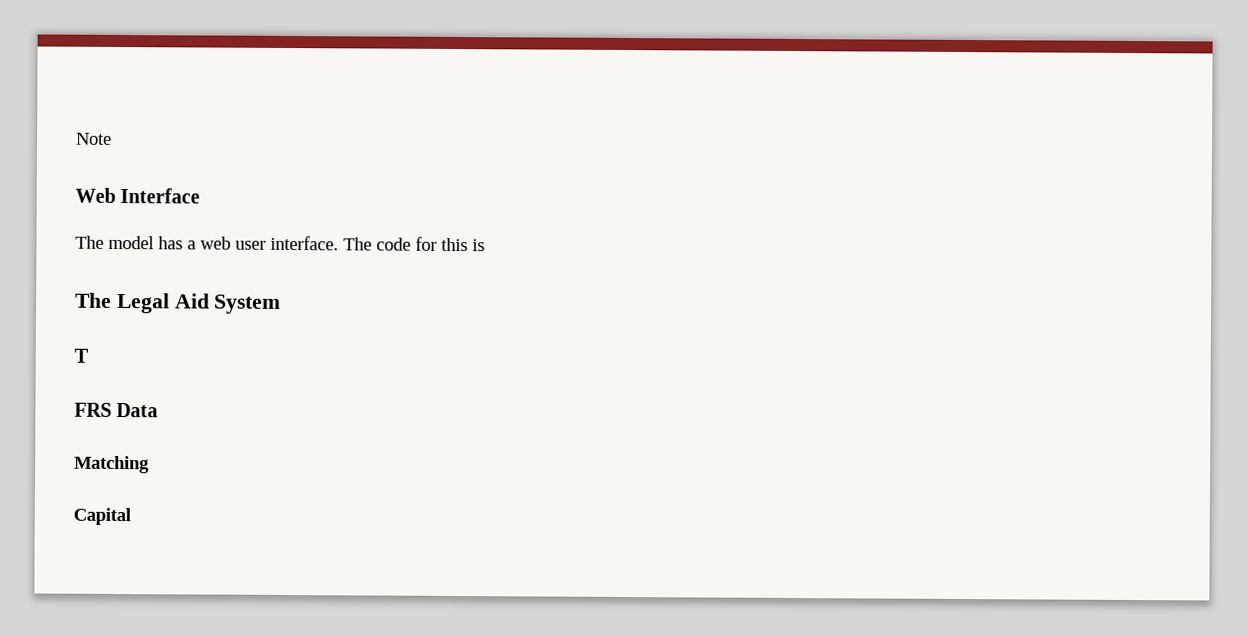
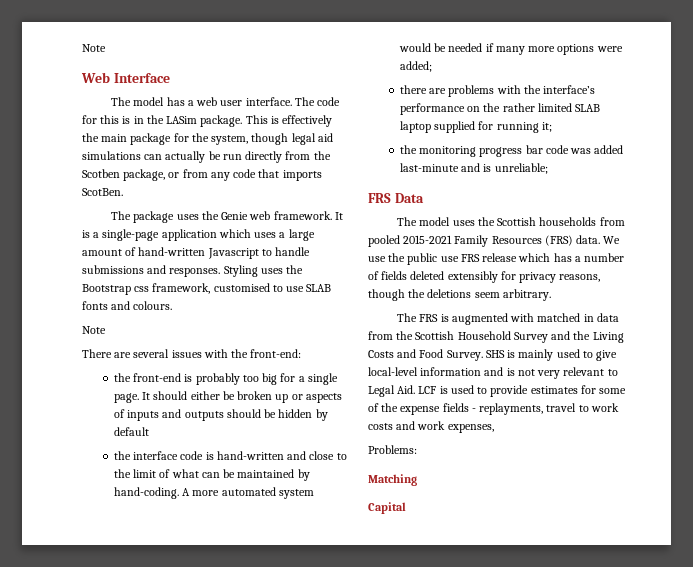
[75,292,282,314] [74,348,89,363] [74,402,159,418] // The Legal Aid System // T // FRS Data -> [133,115,333,127] [82,133,333,145] [82,151,331,163] [82,169,322,181] [82,188,123,196] [111,211,343,223] [82,229,315,241] [82,247,311,259] [82,265,304,277] [82,283,332,295] [82,301,173,310] [82,326,106,334] [82,349,302,358] [113,373,338,385] [113,391,342,403] [113,409,328,421] [113,427,149,436] [113,451,347,460] [113,469,310,481] [113,487,314,499] [398,43,623,55] [399,61,432,72] [399,85,596,97] [399,103,601,115] [399,121,552,133] [399,145,624,157] [399,163,548,174] [368,193,424,203] [397,217,625,226] [368,235,621,247] [368,253,625,265] [368,271,601,283] [368,289,551,301] [397,313,619,325] [368,331,624,343] [368,349,618,361] [368,367,618,379] [368,385,627,397] [368,403,619,415] [368,421,494,433] [368,445,417,454] in the LASim package. This is effectively the main package for the system, though legal aid simulations can actually be run directly from the Scotben package, or from any code that imports ScotBen. // The package uses the Genie web framework. It is a single-page application which uses a large amount of hand-written Javascript to handle submissions and responses. Styling uses the Bootstrap css framework, customised to use SLAB fonts and colours. // Note // There are several issues with the front-end: // the front-end is probably too big for a single page. It should either be broken up or aspects of inputs and outputs should be hidden by default // the interface code is hand-written and close to the limit of what can be maintained by hand-coding. A more automated system would be needed if many more options were added; // there are problems with the interface’s performance on the rather limited SLAB laptop supplied for running it; // the monitoring progress bar code was added last-minute and is unreliable; // FRS Data // The model uses the Scottish households from pooled 2015-2021 Family Resources (FRS) data. We use the public use FRS release which has a number of fields deleted extensibly for privacy reasons, though the deletions seem arbitrary. // The FRS is augmented with matched in data from the Scottish Household Survey and the Living Costs and Food Survey. SHS is mainly used to give local-level information and is not very relevant to Legal Aid. LCF is used to provide estimates for some of the expense fields - replayments, travel to work costs and work expenses, // Problems:

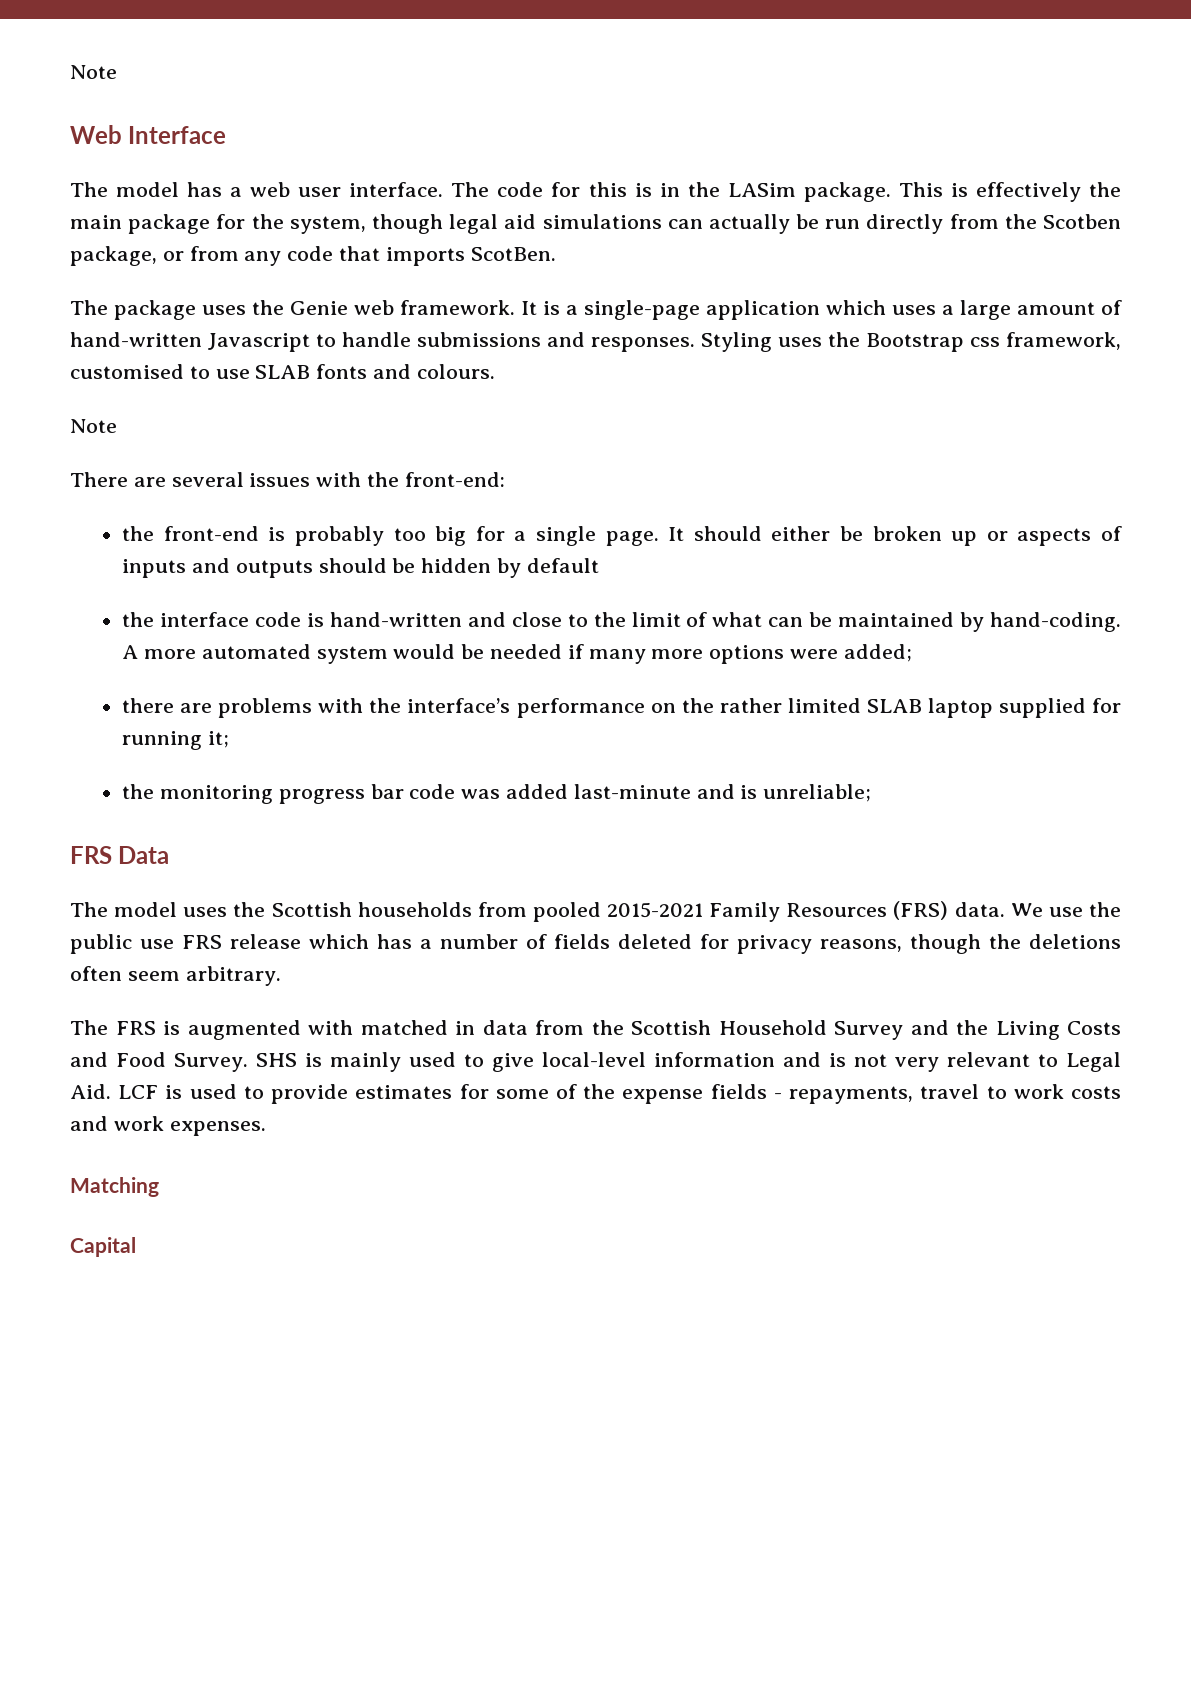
[447,271,498,283] extensibly -> (692, 941) none
(472, 293) none -> [70,966,122,981] often
[479,403,544,415] replayments, -> [789,1086,914,1104] repayments,
[447,424,494,433] [368,445,417,454] expenses, // Problems: -> [169,1121,266,1136] expenses.

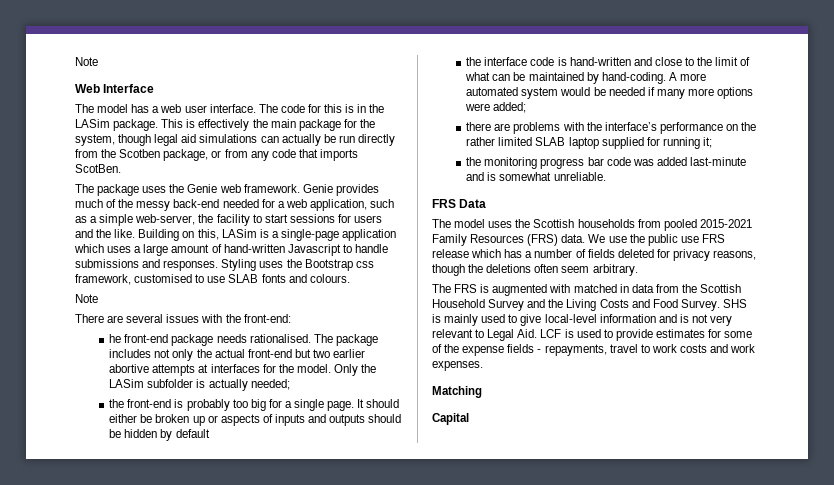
[521,301,537,315] It -> [302,184,379,196] [75,199,395,211] [75,214,383,226] [75,229,257,241] Genie provides much of the messy back-end needed for a web application, such as a simple web-server, the facility to start sessions for users and the like. Building on this, LASim
(505, 479) none -> [109,334,378,346] [109,349,366,361] [109,364,377,376] [109,379,290,391] // he front-end package needs rationalised. The package includes not only the actual front-end but two earlier abortive attempts at interfaces for the model. Only the LASim subfolder is actually needed;
[763,784,872,802] unreliable; -> [499,172,606,181] somewhat unreliable.

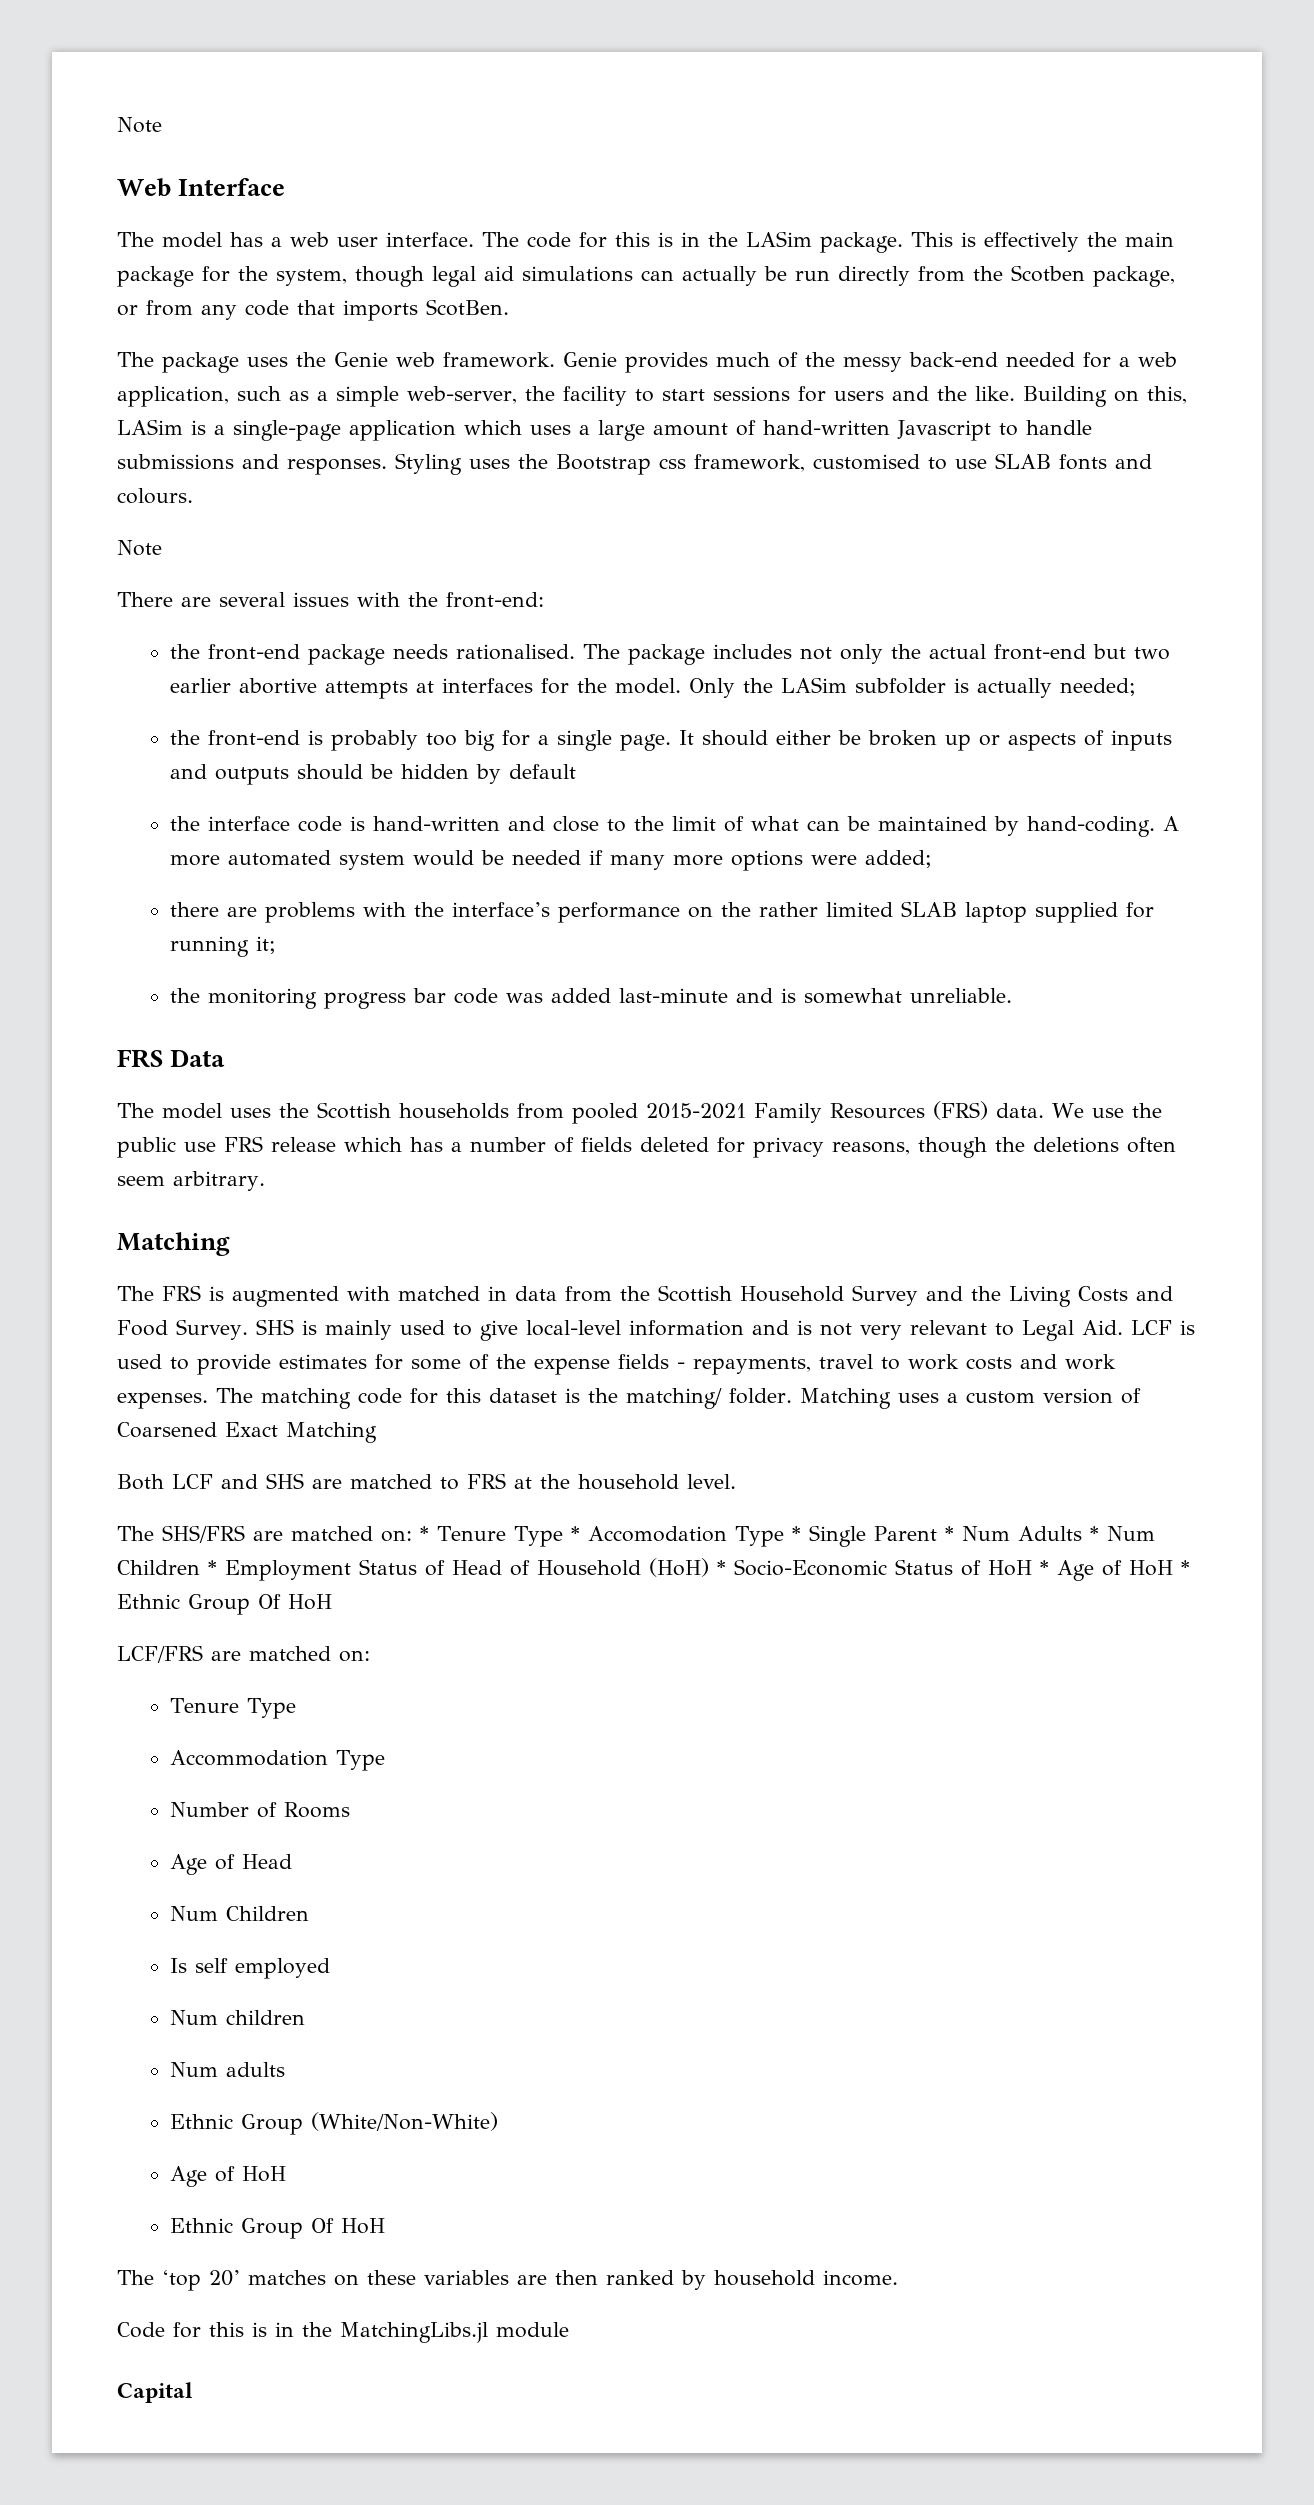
[109,334,122,343] he -> [169,644,200,659] the
(638, 270) none -> [117,1232,230,1256] // Matching
[432,386,482,398] // Matching -> [216,1388,1141,1409] [117,1422,377,1443] [117,1473,736,1490] [117,1525,1155,1547] [117,1558,1190,1581] [117,1594,332,1615] [117,1645,370,1663] [169,1698,296,1719] [169,1750,385,1771] [169,1802,350,1818] [169,1854,292,1875] [169,1906,309,1921] [169,1958,330,1979] [169,2010,305,2025] [169,2062,285,2077] [169,2112,498,2135] [169,2166,286,2187] [169,2218,385,2239] [117,2270,898,2291] [117,2322,569,2343] The matching code for this dataset is the matching/ folder. Matching uses a custom version of Coarsened Exact Matching // Both LCF and SHS are matched to FRS at the household level. // The SHS/FRS are matched on: * Tenure Type * Accomodation Type * Single Parent * Num Adults * Num Children * Employment Status of Head of Household (HoH) * Socio-Economic Status of HoH * Age of HoH * Ethnic Group Of HoH // LCF/FRS are matched on: // Tenure Type // Accommodation Type // Number of Rooms // Age of Head // Num Children // Is self employed // Num children // Num adults // Ethnic Group (White/Non-White) // Age of HoH // Ethnic Group Of HoH // The ‘top 20’ matches on these variables are then ranked by household income. // Code for this is in the MatchingLibs.jl module

